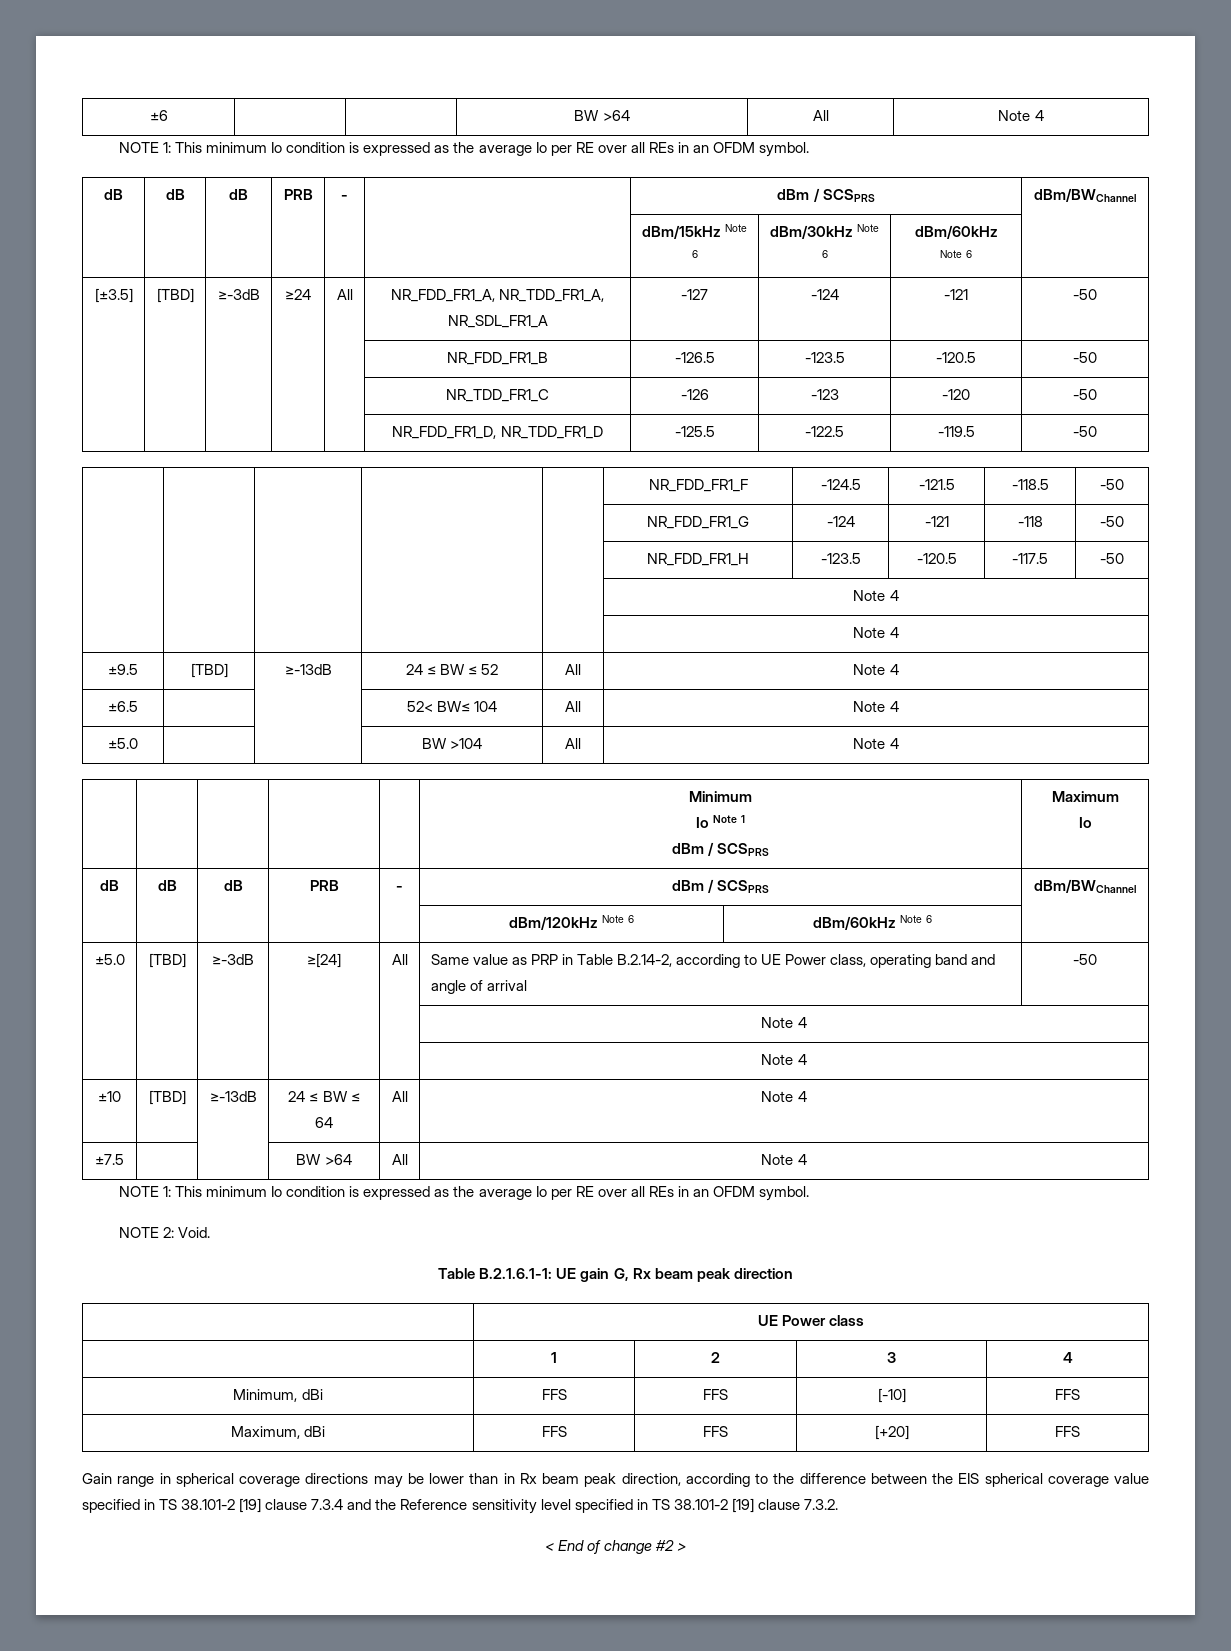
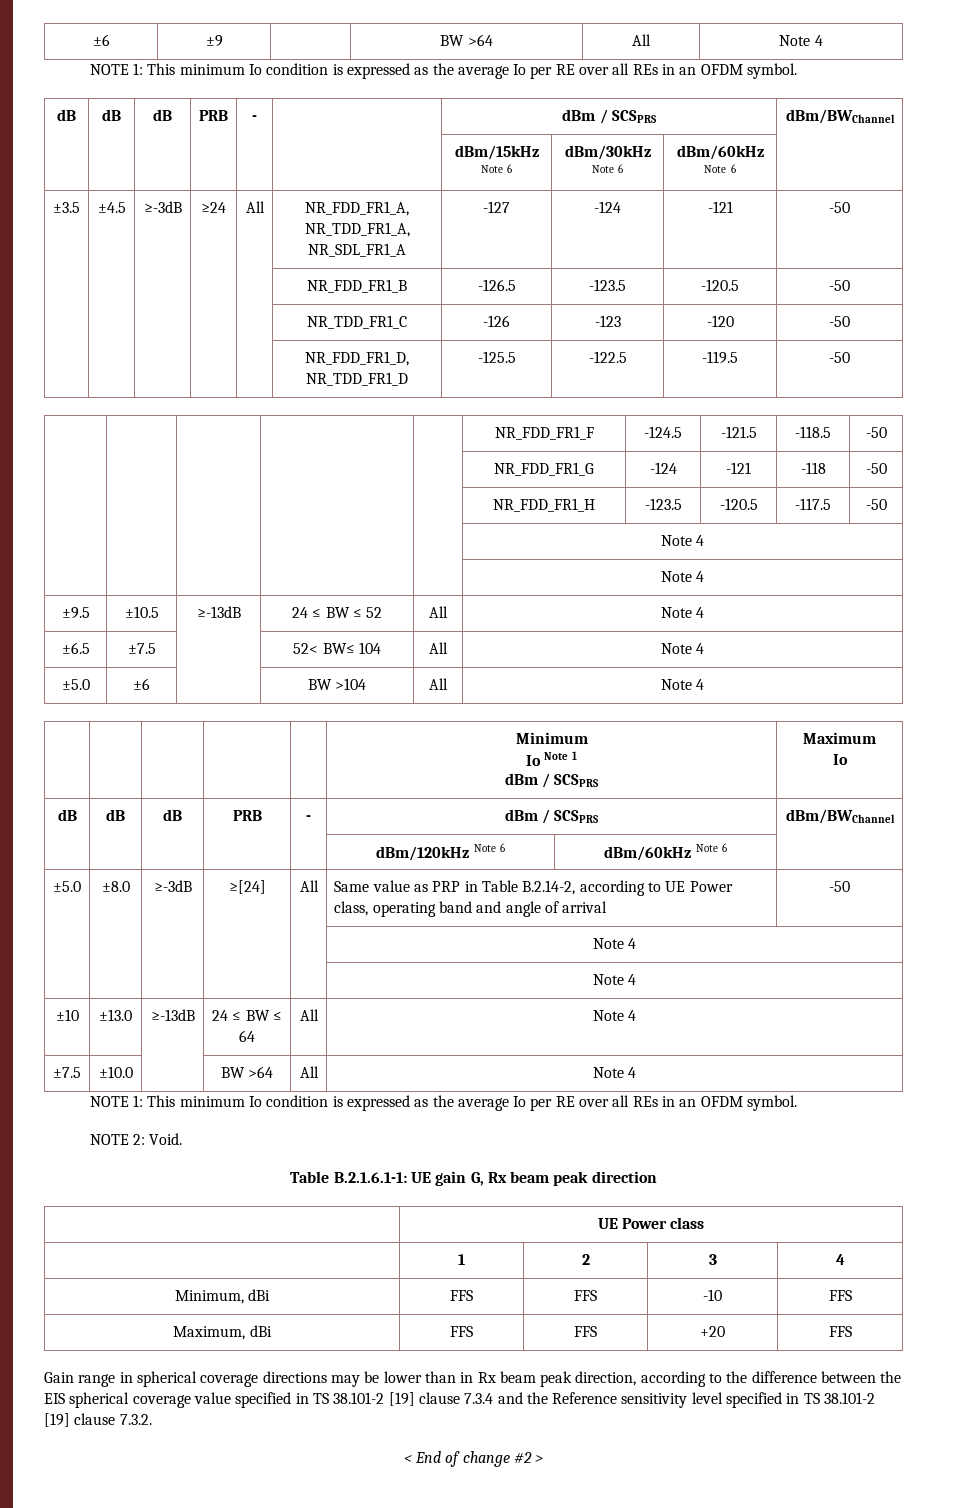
[149,110,168,121] ±6 | -> [92,34,110,46] [205,35,223,47] ±6 | ±9
[94,288,133,303] [156,288,194,303] [±3.5] | [TBD] -> [53,202,80,213] [97,202,126,213] ±3.5 | ±4.5
[190,663,228,678] [TBD] -> [124,606,159,618] ±10.5
(138, 706) none -> [127,643,156,654] ±7.5
(138, 743) none -> [133,678,150,690] ±6
[148,953,186,968] [TBD] -> [101,881,130,892] ±8.0
[148,1090,186,1105] [TBD] -> [99,1009,132,1021] ±13.0
(124, 1159) none -> [98,1066,133,1078] ±10.0
[877,1388,906,1403] [-10] -> [703,1289,722,1301] -10
[874,1425,909,1440] [+20] -> [700,1326,725,1337] +20

